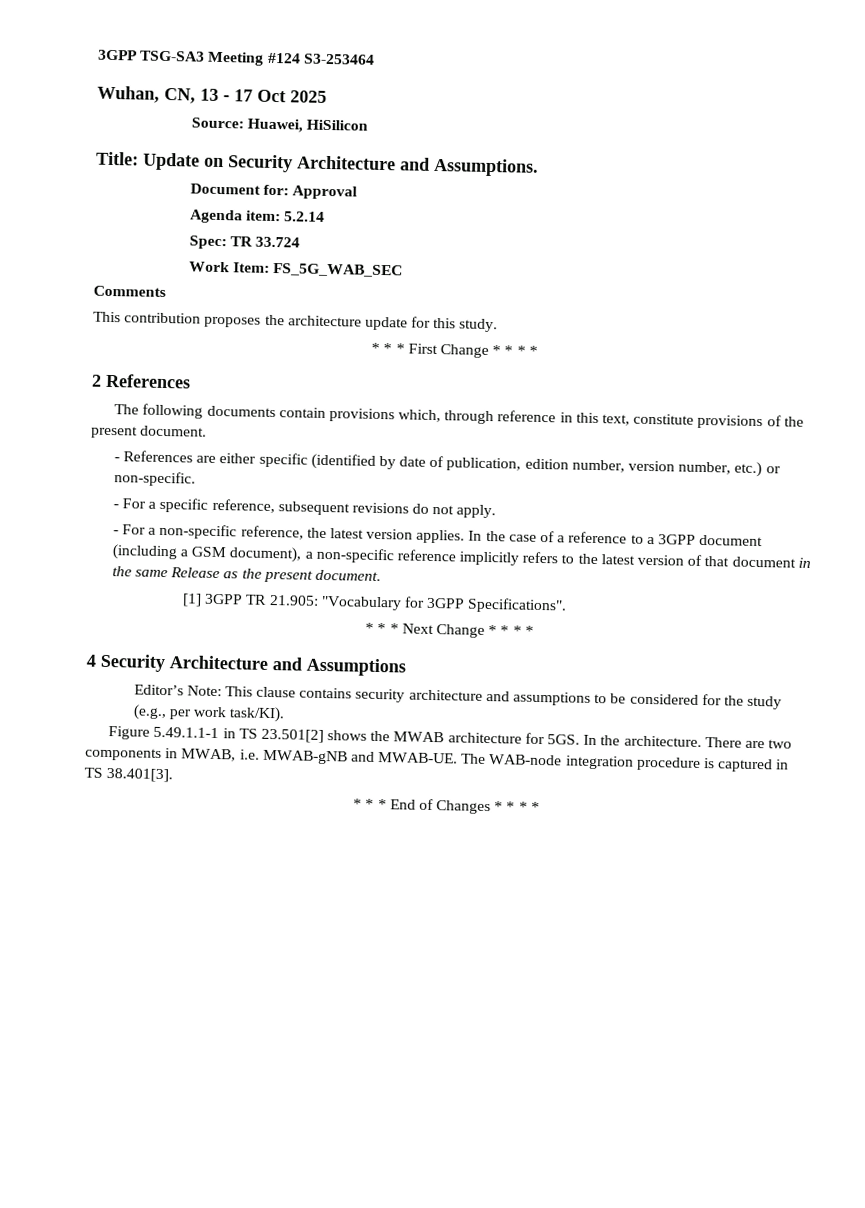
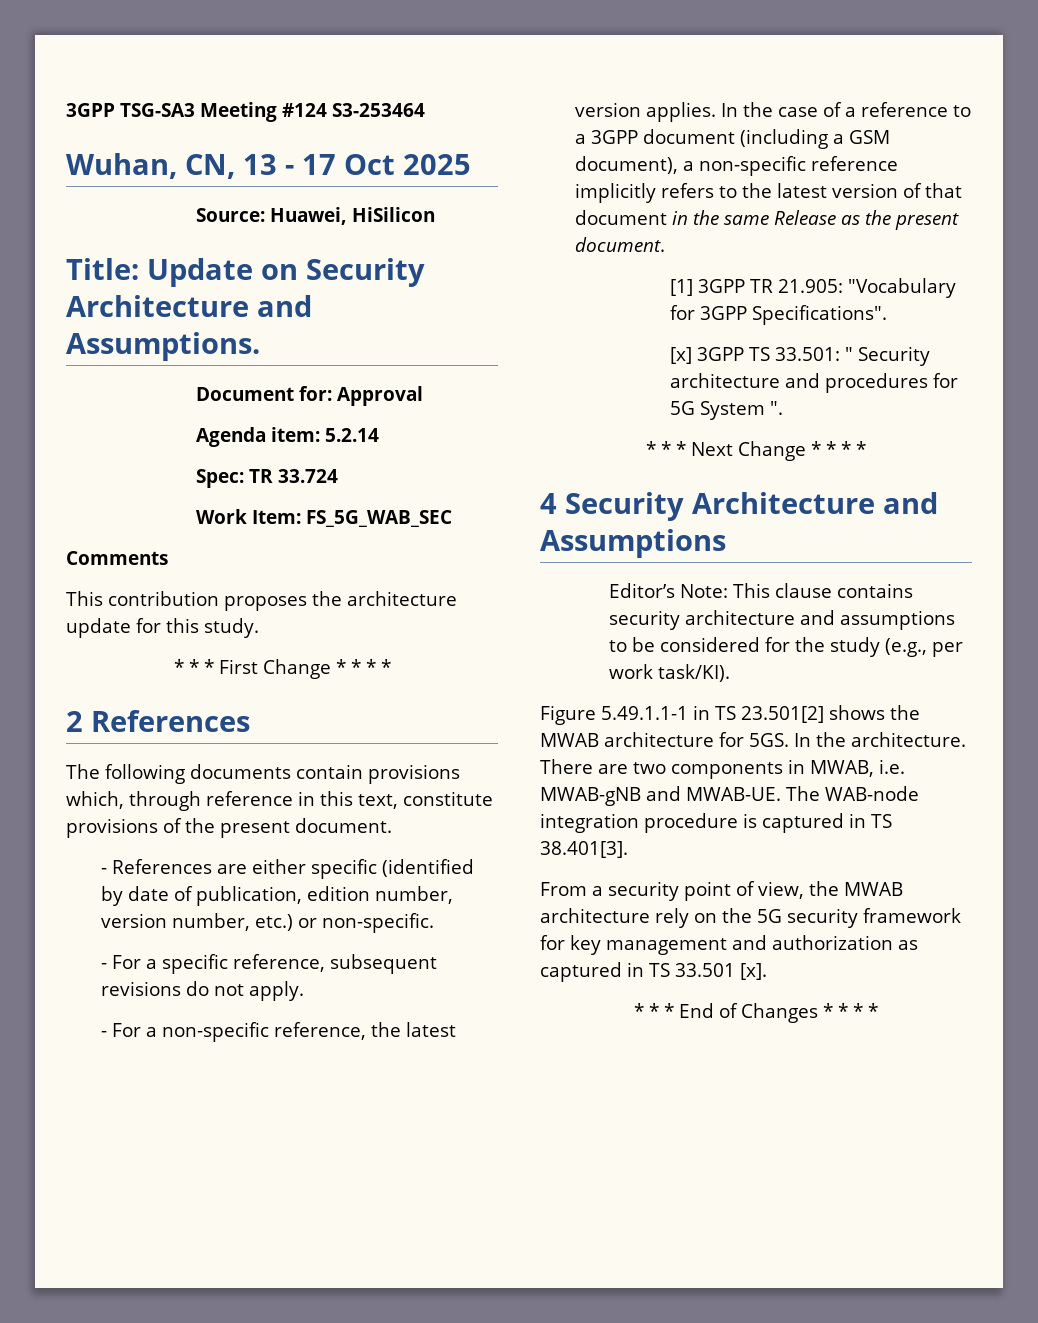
(568, 605) none -> [669,346,930,366] [669,373,958,393] [669,401,783,420] // [x] 3GPP TS 33.501: " Security architecture and procedures for 5G System ".
(174, 775) none -> [540,881,903,901] [540,908,961,928] [540,935,918,955] [540,962,767,982] // From a security point of view, the MWAB architecture rely on the 5G security framework for key management and authorization as captured in TS 33.501 [x].

